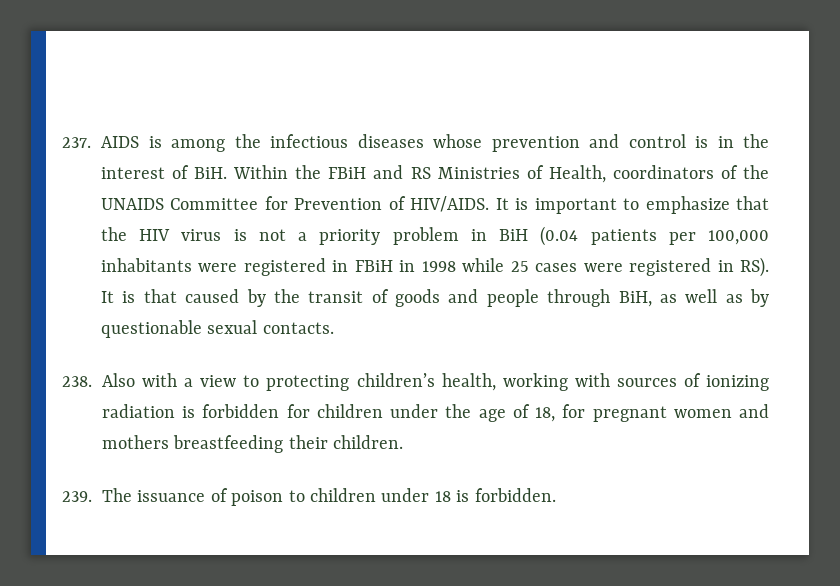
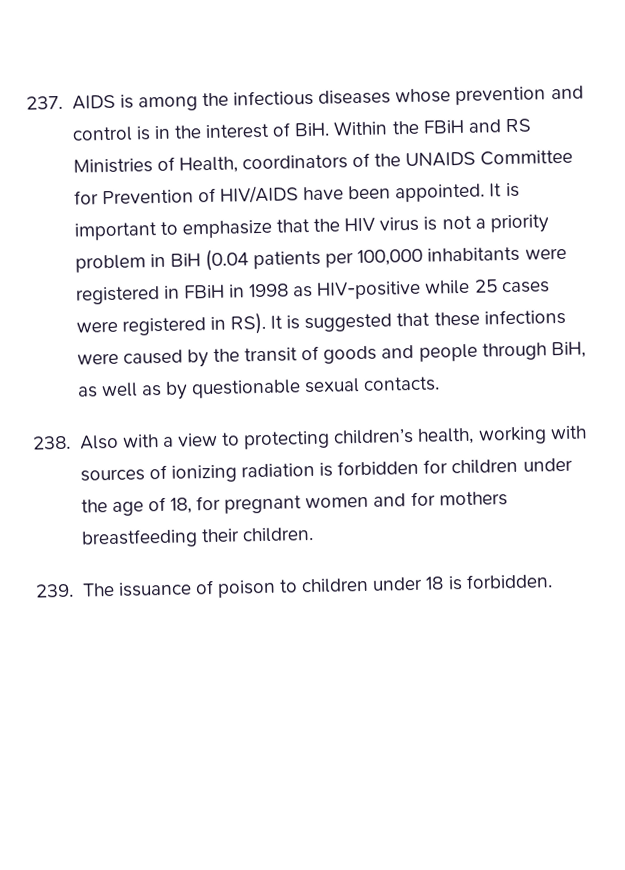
[410,196,490,212] HIV/AIDS. -> [219,183,486,204] HIV/AIDS have been appointed.
(456, 266) none -> [293,280,422,300] as HIV-positive
[143,289,177,303] that -> [304,308,566,333] [76,352,119,365] suggested that these infections were
(770, 411) none -> [410,491,436,507] for

